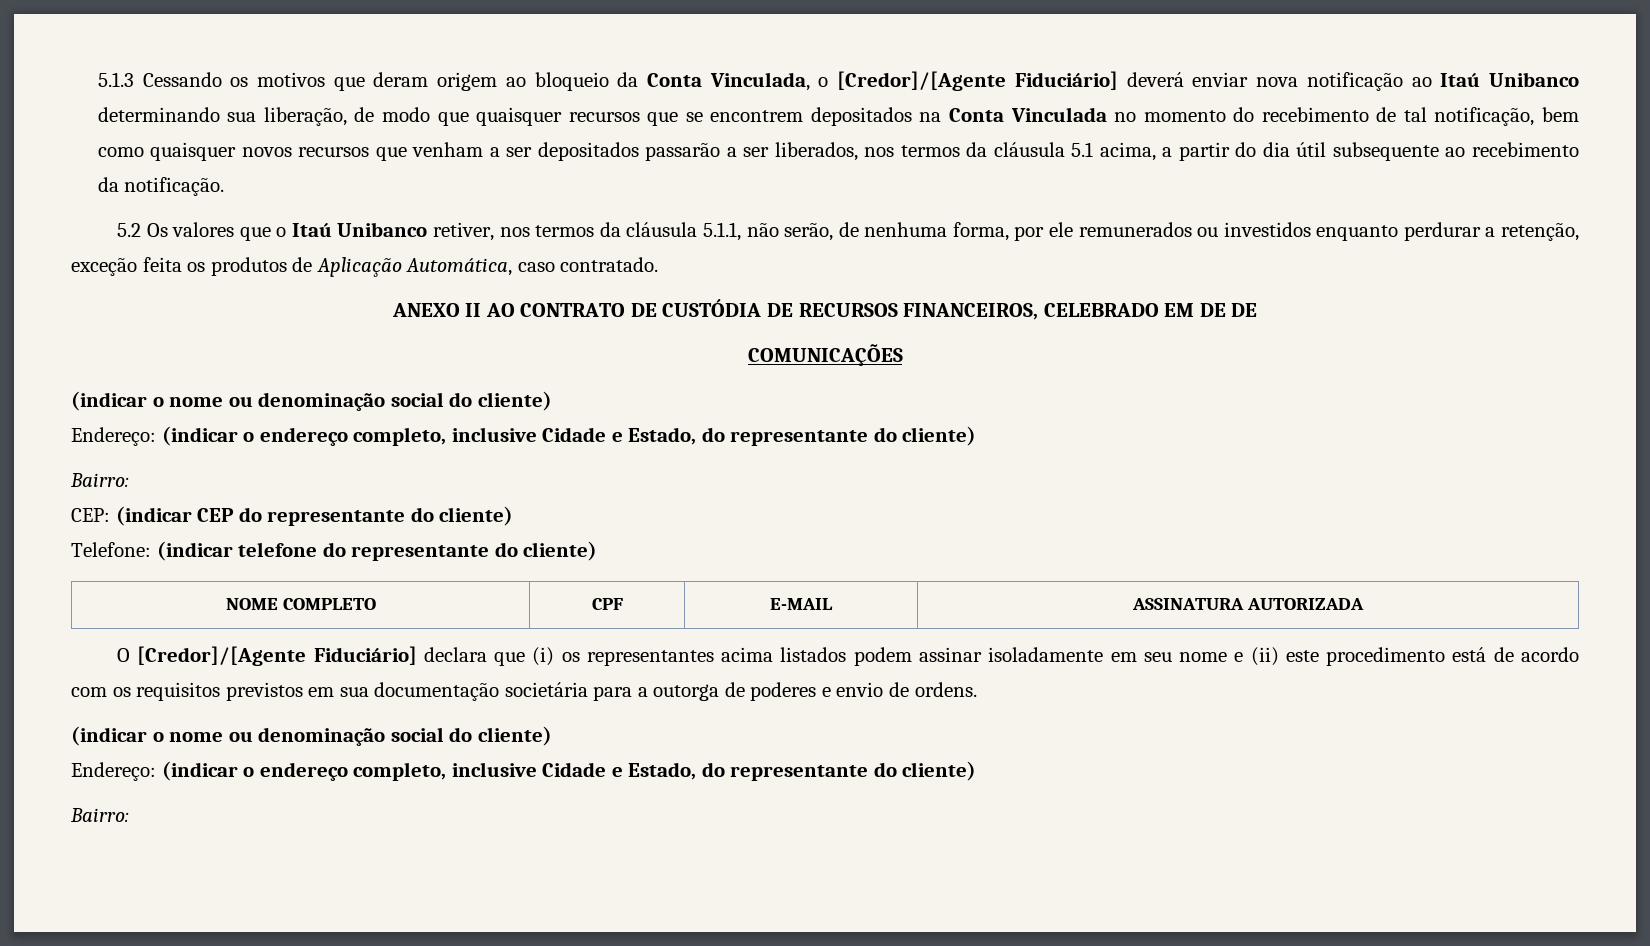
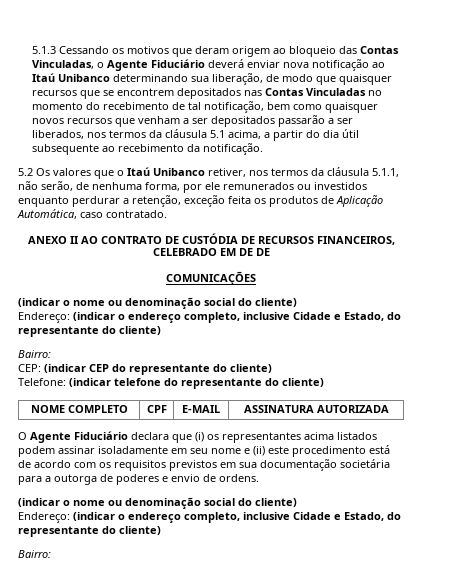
[617,71,1118,91] da Conta Vinculada, o [Credor]/[Agente Fiduciário] -> [339,46,400,54] [32,59,206,71] das Contas Vinculadas, o Agente Fiduciário
[919,107,1107,122] na Conta Vinculada -> [244,88,367,96] nas Contas Vinculadas
[137,646,417,666] [Credor]/[Agente Fiduciário] -> [30,431,128,443] Agente Fiduciário

